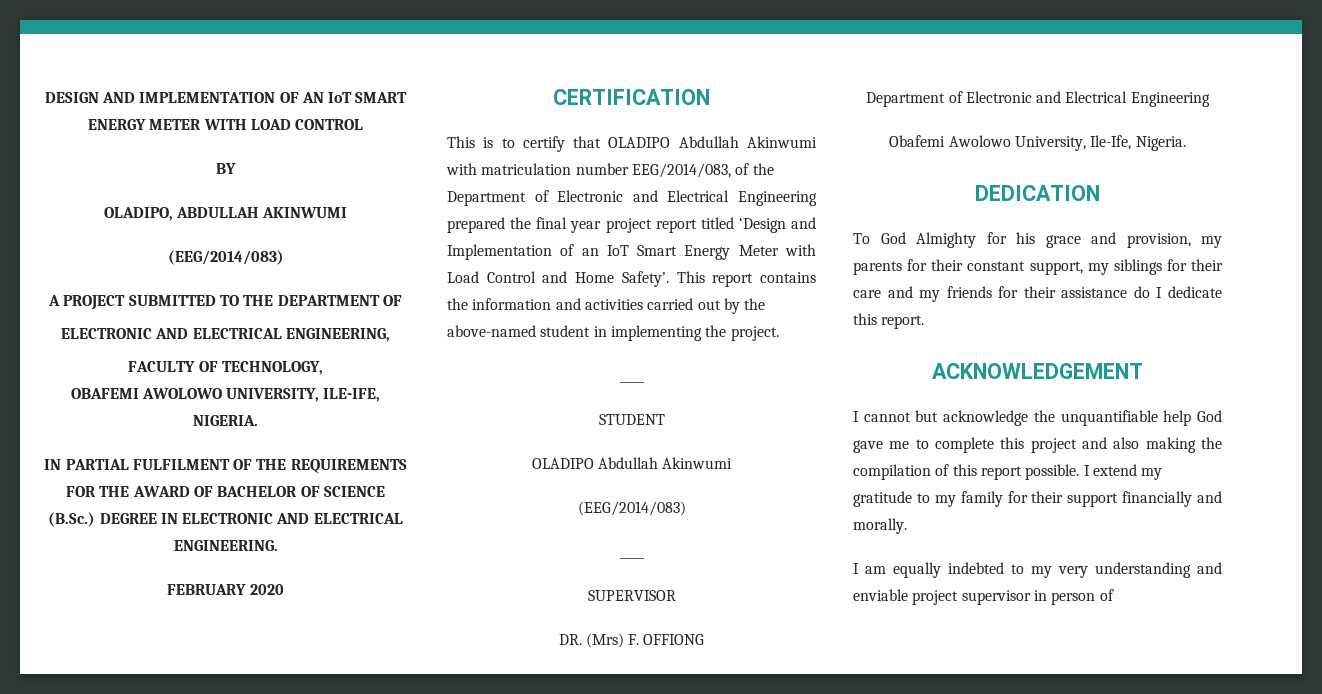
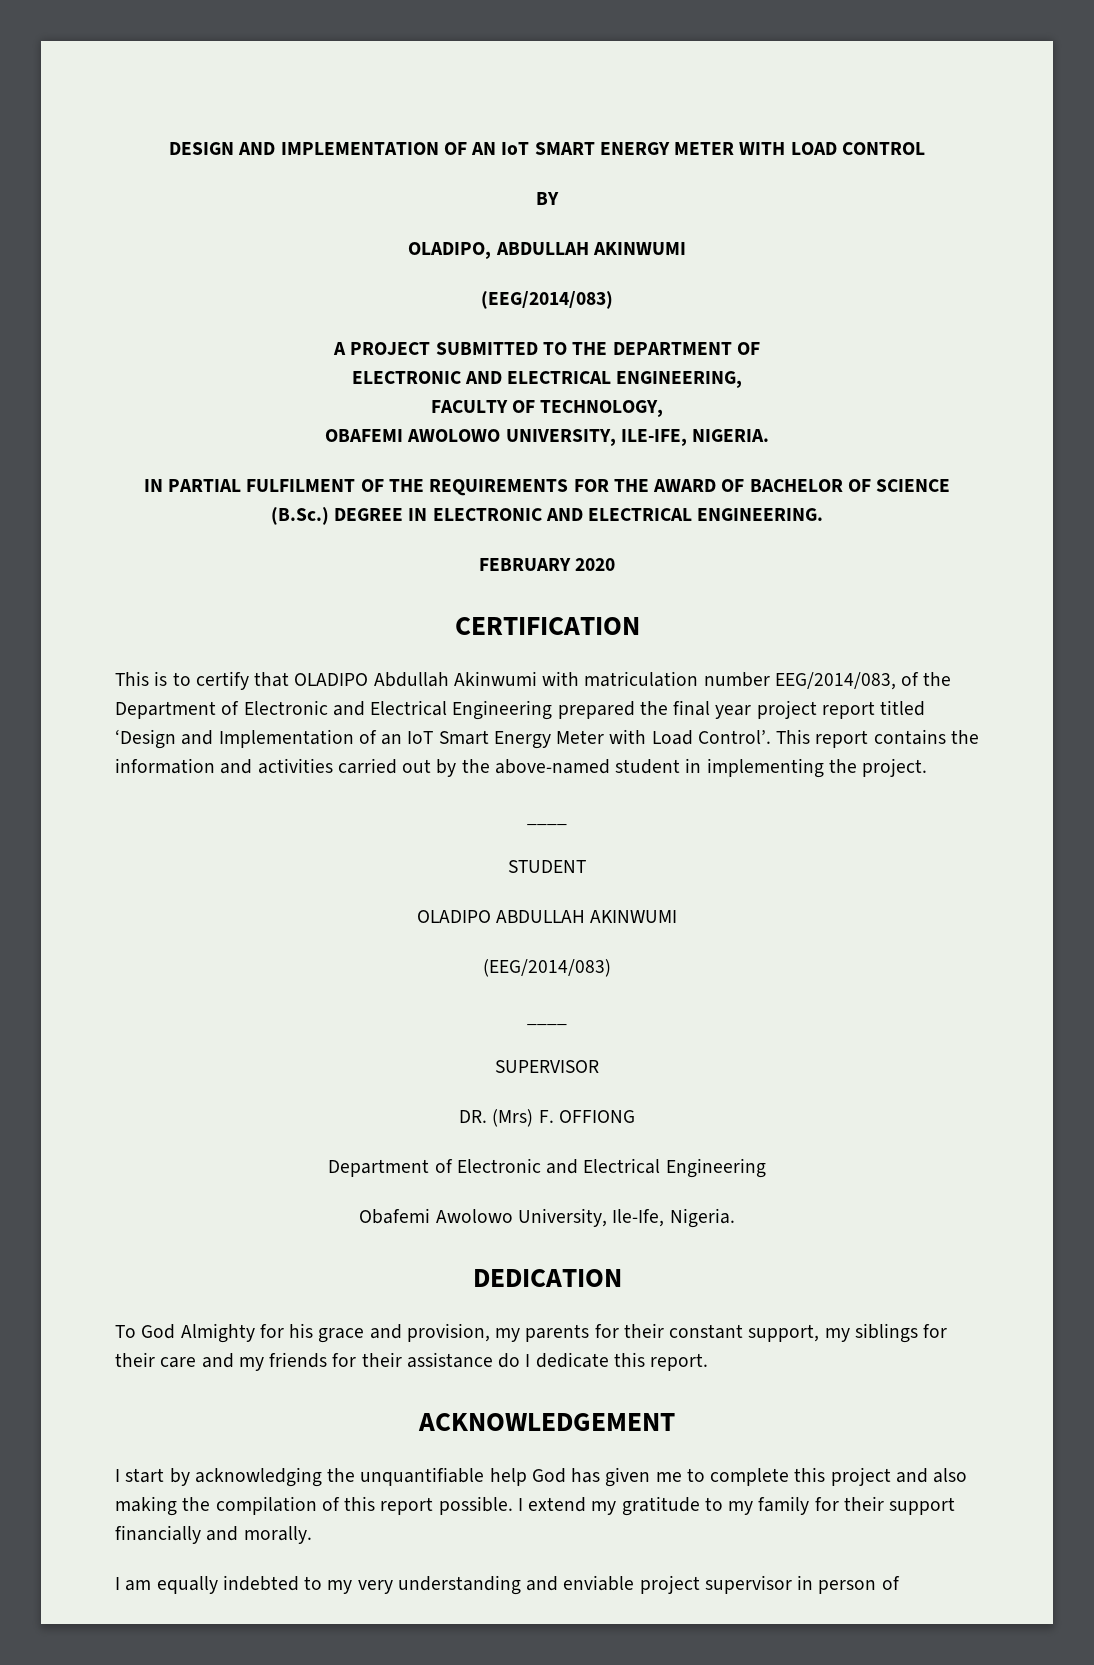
[486,271,669,287] Control and Home Safety’. -> [697,730,771,744] Control’.
[598,457,733,469] Abdullah Akinwumi -> [496,910,678,923] ABDULLAH AKINWUMI
[863,410,1029,426] cannot but acknowledge -> [125,1467,322,1487] start by acknowledging
[853,440,883,453] gave -> [571,1467,651,1487] has given

